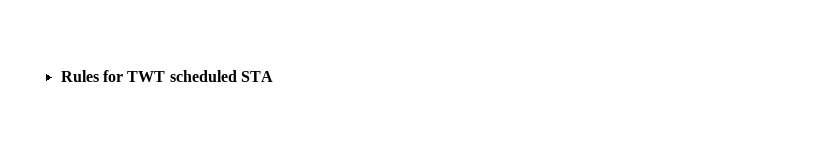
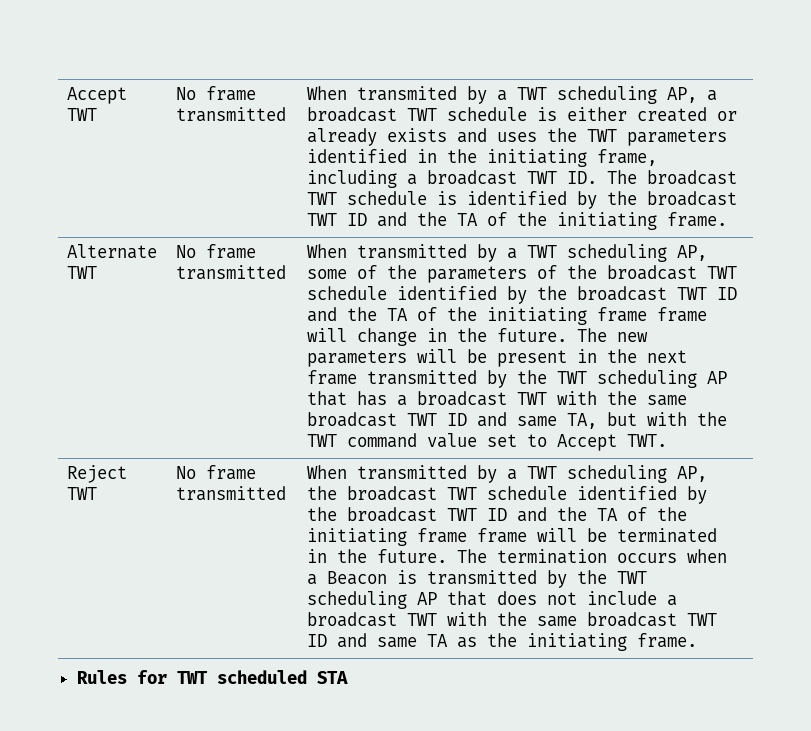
(60, 76) none -> [66,87,127,104] [66,108,97,121] [175,86,256,101] [175,107,286,122] [306,86,717,104] [306,107,737,122] [306,128,727,146] [306,149,657,167] [306,170,737,188] [306,191,737,209] [306,212,727,230] [66,244,157,259] [66,266,97,279] [175,244,256,259] [175,265,286,280] [306,244,707,262] [306,265,737,283] [306,286,737,304] [306,307,707,325] [306,328,648,346] [306,349,687,367] [306,370,727,388] [306,391,687,406] [306,412,727,429] [306,433,667,451] [66,465,127,483] [66,487,97,500] [175,465,256,480] [175,486,286,501] [306,465,707,483] [306,486,707,504] [306,507,687,522] [306,528,717,546] [306,549,727,564] [306,570,647,588] [306,591,677,609] [306,612,717,627] [306,633,697,651] Accept TWT | No frame transmitted | When transmited by a TWT scheduling AP, a broadcast TWT schedule is either created or already exists and uses the TWT parameters identified in the initiating frame, including a broadcast TWT ID. The broadcast TWT schedule is identified by the broadcast TWT ID and the TA of the initiating frame. // Alternate TWT | No frame transmitted | When transmitted by a TWT scheduling AP, some of the parameters of the broadcast TWT schedule identified by the broadcast TWT ID and the TA of the initiating frame frame will change in the future. The new parameters will be present in the next frame transmitted by the TWT scheduling AP that has a broadcast TWT with the same broadcast TWT ID and same TA, but with the TWT command value set to Accept TWT. // Reject TWT | No frame transmitted | When transmitted by a TWT scheduling AP, the broadcast TWT schedule identified by the broadcast TWT ID and the TA of the initiating frame frame will be terminated in the future. The termination occurs when a Beacon is transmitted by the TWT scheduling AP that does not include a broadcast TWT with the same broadcast TWT ID and same TA as the initiating frame. //

